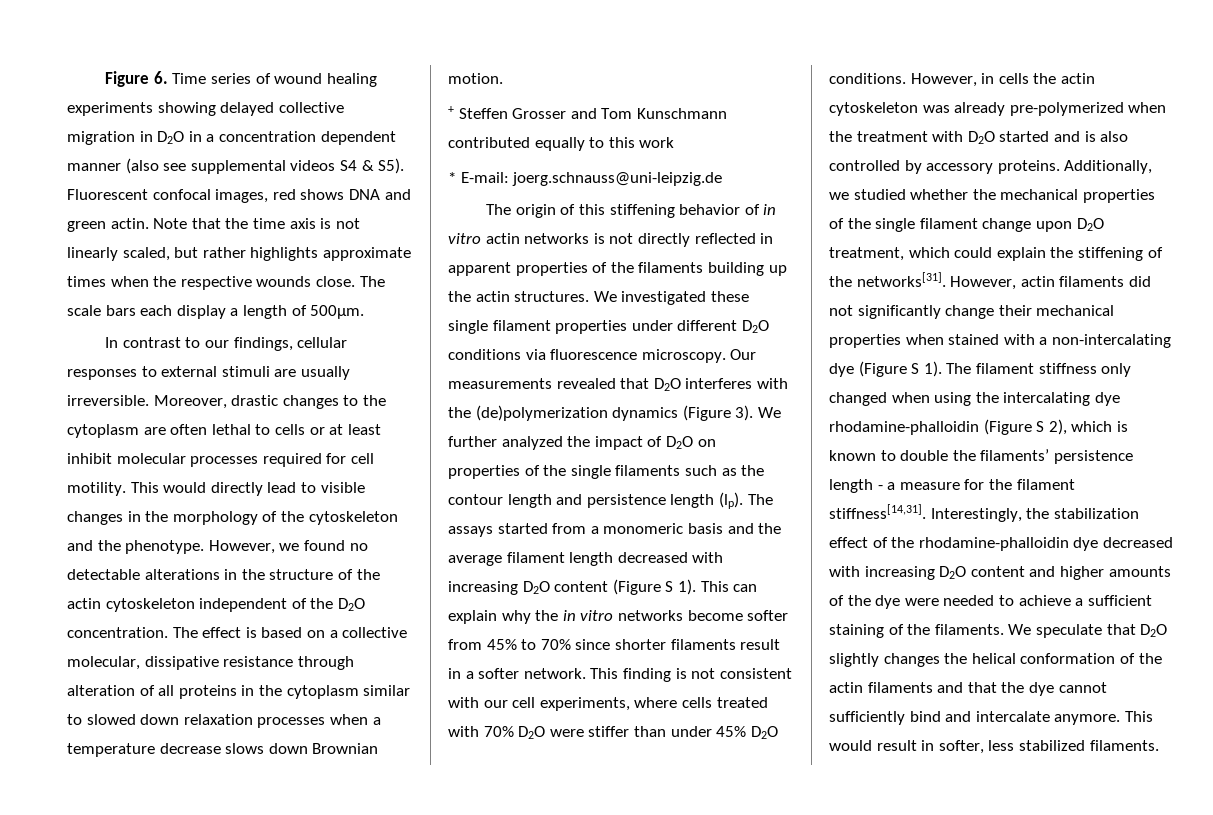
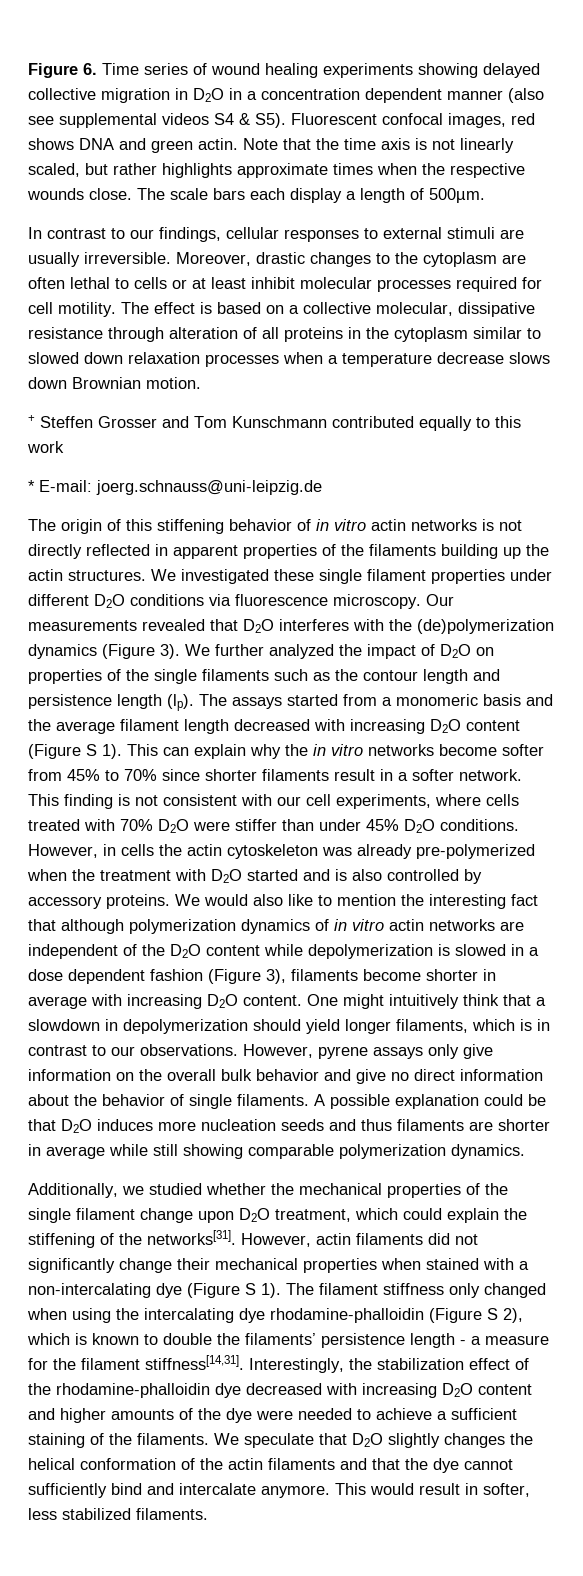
[130,482,365,496] [67,511,398,525] [67,540,368,554] [67,569,380,580] [67,598,365,612] [67,627,168,638] This would directly lead to visible changes in the morphology of the cytoskeleton and the phenotype. However, we found no detectable alterations in the structure of the actin cytoskeleton independent of the D2O concentration. -> (116, 309) none
(1060, 167) none -> [175,894,538,909] [28,919,524,934] [28,944,539,959] [28,969,496,984] [28,994,546,1009] [28,1019,550,1034] [28,1044,493,1059] [28,1069,543,1084] [28,1094,546,1109] [28,1119,550,1133] [28,1144,525,1159] We would also like to mention the interesting fact that although polymerization dynamics of in vitro actin networks are independent of the D2O content while depolymerization is slowed in a dose dependent fashion (Figure 3), filaments become shorter in average with increasing D2O content. One might intuitively think that a slowdown in depolymerization should yield longer filaments, which is in contrast to our observations. However, pyrene assays only give information on the overall bulk behavior and give no direct information about the behavior of single filaments. A possible explanation could be that D2O induces more nucleation seeds and thus filaments are shorter in average while still showing comparable polymerization dynamics. //

